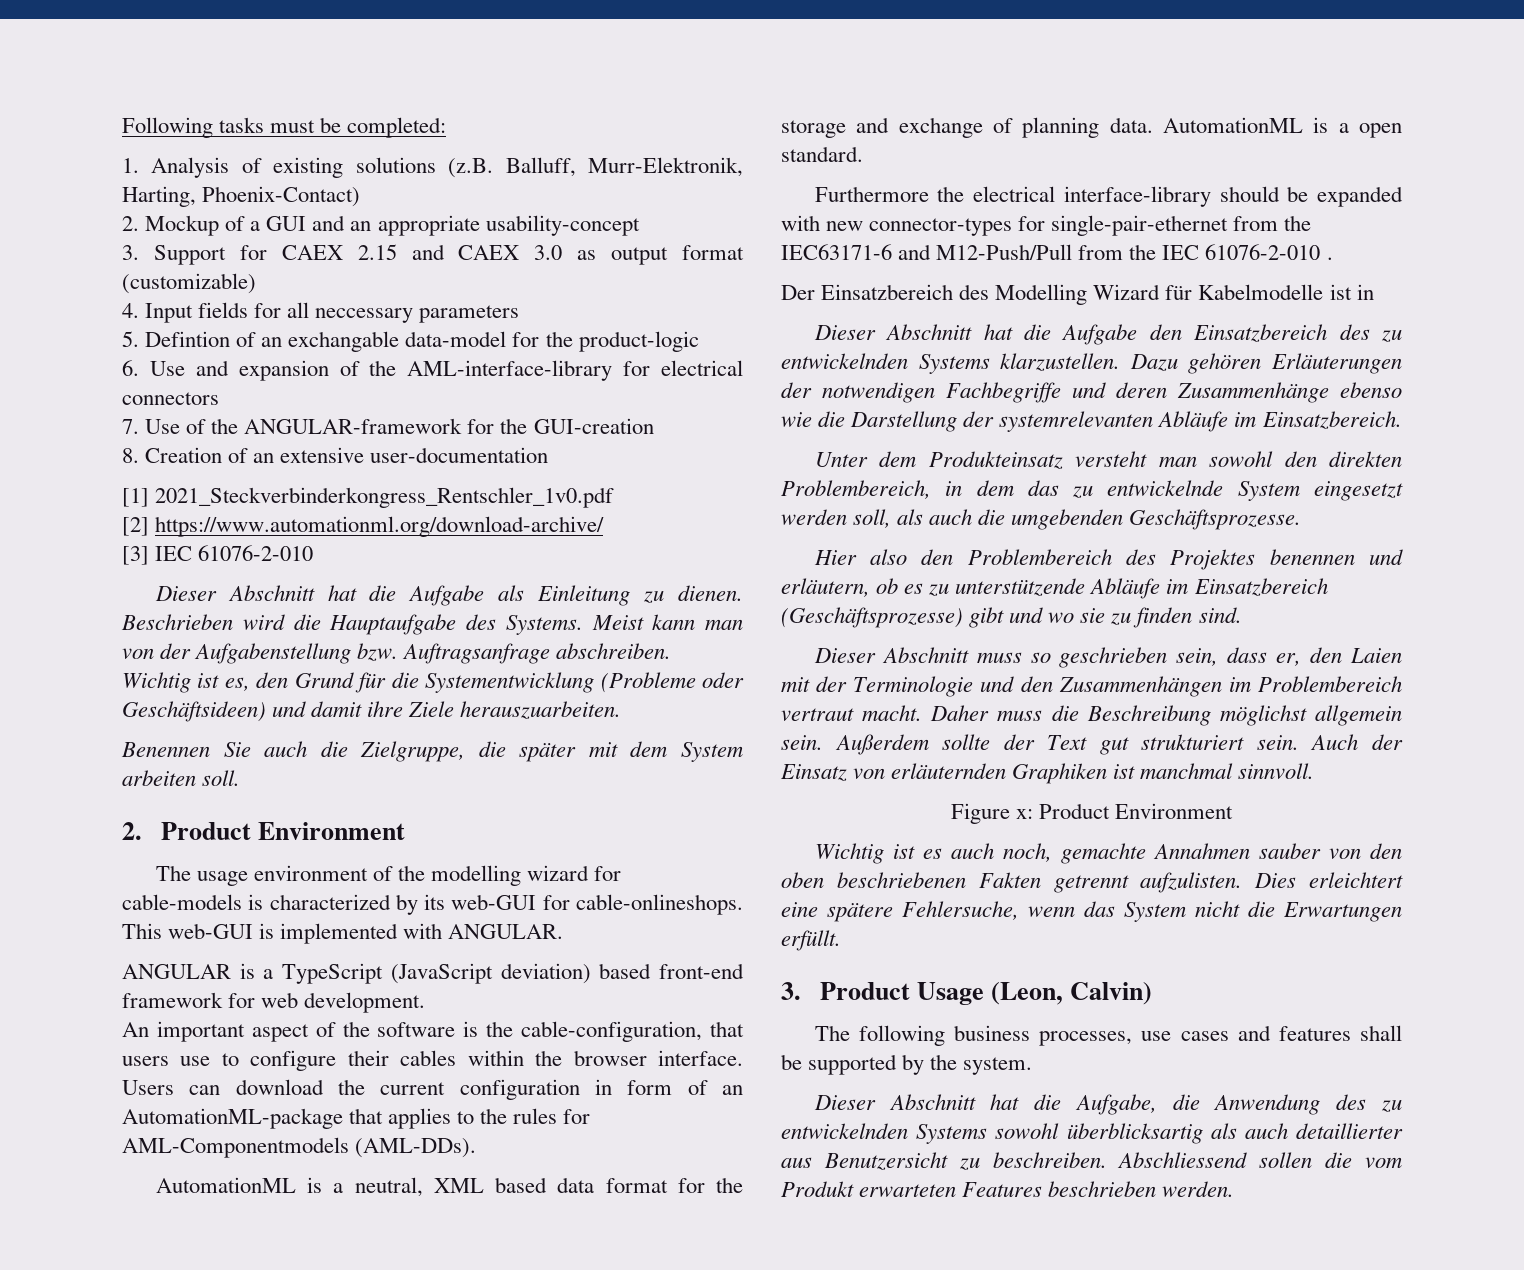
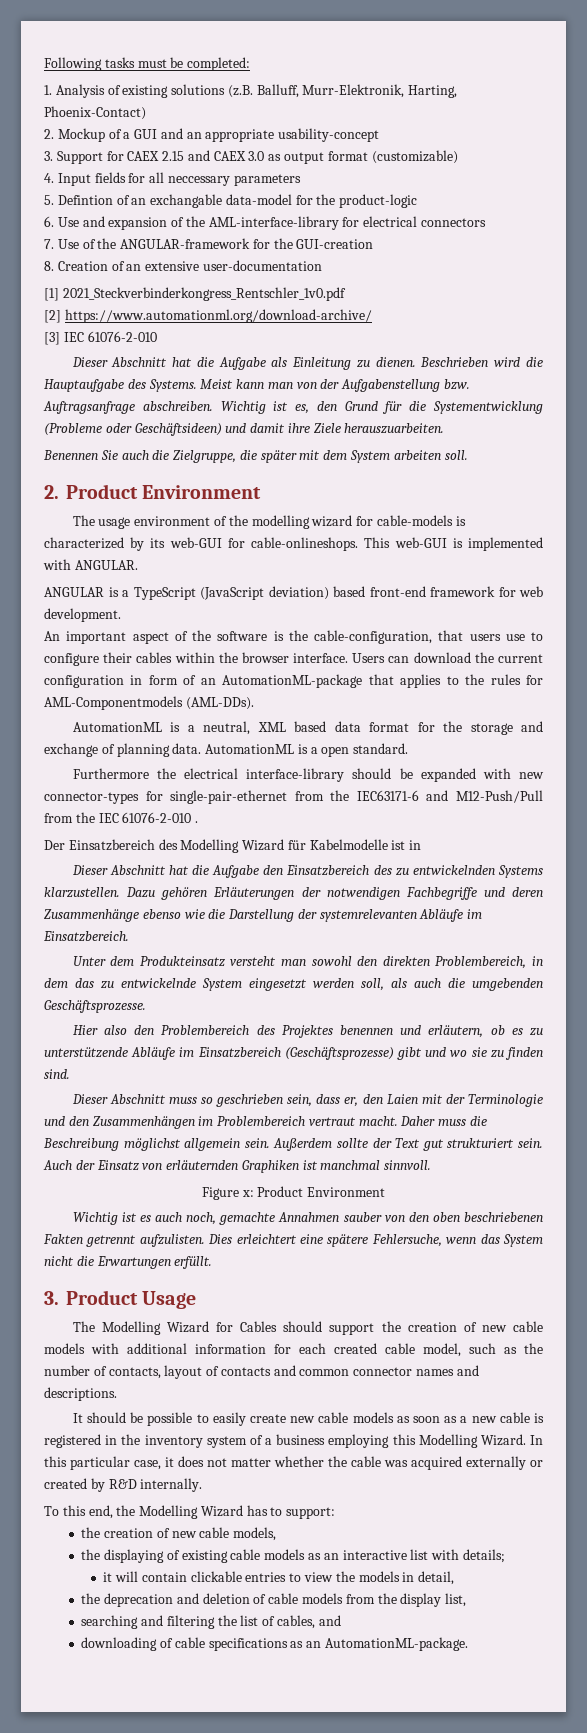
[990,982,1152,1005] [814,1025,1402,1046] [781,1054,1033,1075] [813,1094,1402,1115] [781,1123,1403,1144] [781,1152,1402,1170] [781,1181,1235,1197] (Leon, Calvin) // The following business processes, use cases and features shall be supported by the system. // Dieser Abschnitt hat die Aufgabe, die Anwendung des zu entwickelnden Systems sowohl überblicksartig als auch detaillierter aus Benutzersicht zu beschreiben. Abschliessend sollen die vom Produkt erwarteten Features beschrieben werden. -> [72,1321,543,1335] [44,1343,543,1357] [44,1365,479,1379] [44,1387,117,1401] [72,1412,544,1426] [44,1434,543,1448] [44,1456,543,1470] [44,1478,203,1492] [44,1505,336,1519] [81,1527,277,1541] [81,1549,505,1563] [103,1571,455,1585] [81,1593,467,1607] [81,1615,341,1629] [81,1637,469,1651] // The Modelling Wizard for Cables should support the creation of new cable models with additional information for each created cable model, such as the number of contacts, layout of contacts and common connector names and descriptions. // It should be possible to easily create new cable models as soon as a new cable is registered in the inventory system of a business employing this Modelling Wizard. In this particular case, it does not matter whether the cable was acquired externally or created by R&D internally. // To this end, the Modelling Wizard has to support: // the creation of new cable models, // the displaying of existing cable models as an interactive list with details; // it will contain clickable entries to view the models in detail, // the deprecation and deletion of cable models from the display list, // searching and filtering the list of cables, and // downloading of cable specifications as an AutomationML-package.

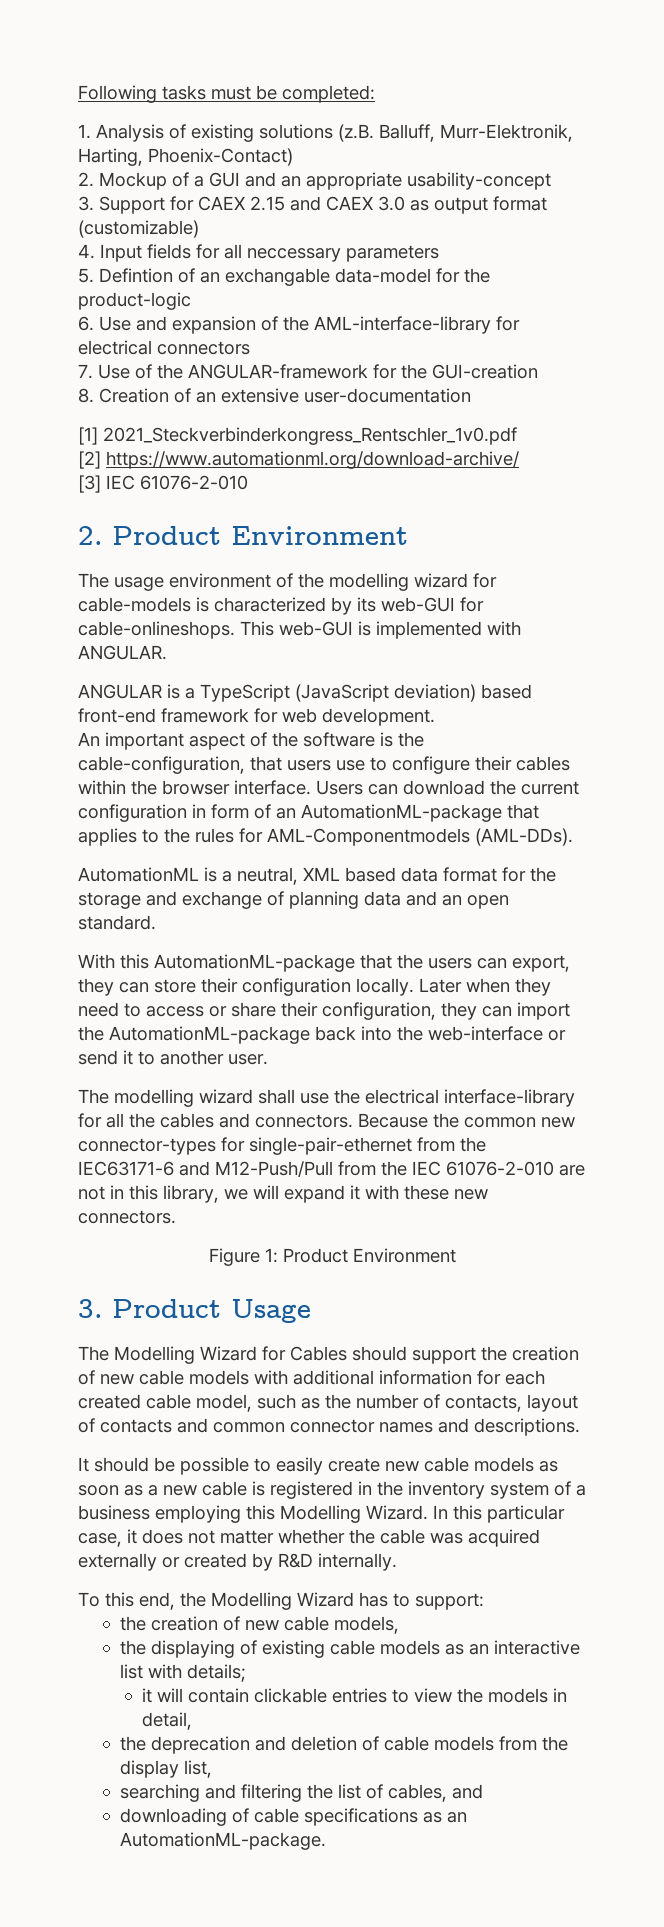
[71,357,543,370] [44,379,471,392] [43,401,543,414] [44,423,445,436] [43,450,468,463] // Dieser Abschnitt hat die Aufgabe als Einleitung zu dienen. Beschrieben wird die Hauptaufgabe des Systems. Meist kann man von der Aufgabenstellung bzw. Auftragsanfrage abschreiben. Wichtig ist es, den Grund für die Systementwicklung (Probleme oder Geschäftsideen) und damit ihre Ziele herauszuarbeiten. // Benennen Sie auch die Zielgruppe, die später mit dem System arbeiten soll. -> (248, 482) none
[172,743,409,757] [72,768,511,782] data. AutomationML is a open standard. // Furthermore the electrical interface-library should be expanded with -> [364,891,509,909] [78,915,156,930] [78,954,570,972] [78,978,551,996] [78,1002,570,1020] [78,1026,566,1044] [78,1050,268,1065] [78,1089,575,1107] [78,1113,536,1128] data and an open standard. // With this AutomationML-package that the users can export, they can store their configuration locally. Later when they need to access or share their configuration, they can import the AutomationML-package back into the web-interface or send it to another user. // The modelling wizard shall use the electrical interface-library for all the cables and connectors. Because the common
[195,821,199,823] [44,839,422,853] [71,865,543,878] [44,887,543,900] [44,909,483,922] [43,931,129,942] [72,956,543,969] [44,978,543,991] [44,1000,146,1013] [72,1025,543,1038] [44,1047,543,1060] [44,1069,70,1079] [71,1094,543,1107] [44,1116,488,1129] [43,1138,544,1151] [43,1160,432,1173] . // Der Einsatzbereich des Modelling Wizard für Kabelmodelle ist in // Dieser Abschnitt hat die Aufgabe den Einsatzbereich des zu entwickelnden Systems klarzustellen. Dazu gehören Erläuterungen der notwendigen Fachbegriffe und deren Zusammenhänge ebenso wie die Darstellung der systemrelevanten Abläufe im Einsatzbereich. // Unter dem Produkteinsatz versteht man sowohl den direkten Problembereich, in dem das zu entwickelnde System eingesetzt werden soll, als auch die umgebenden Geschäftsprozesse. // Hier also den Problembereich des Projektes benennen und erläutern, ob es zu unterstützende Abläufe im Einsatzbereich (Geschäftsprozesse) gibt und wo sie zu finden sind. // Dieser Abschnitt muss so geschrieben sein, dass er, den Laien mit der Terminologie und den Zusammenhängen im Problembereich vertraut macht. Daher muss die Beschreibung möglichst allgemein sein. Außerdem sollte der Text gut strukturiert sein. Auch der Einsatz von erläuternden Graphiken ist manchmal sinnvoll. -> [559,1165,585,1176] [78,1185,488,1203] [78,1210,176,1224] are not in this library, we will expand it with these new connectors.
[241,1186,386,1197] [72,1212,543,1225] [43,1234,543,1247] [44,1256,213,1269] x: Product Environment // Wichtig ist es auch noch, gemachte Annahmen sauber von den oben beschriebenen Fakten getrennt aufzulisten. Dies erleichtert eine spätere Fehlersuche, wenn das System nicht die Erwartungen erfüllt. -> [264,1248,456,1263] 1: Product Environment

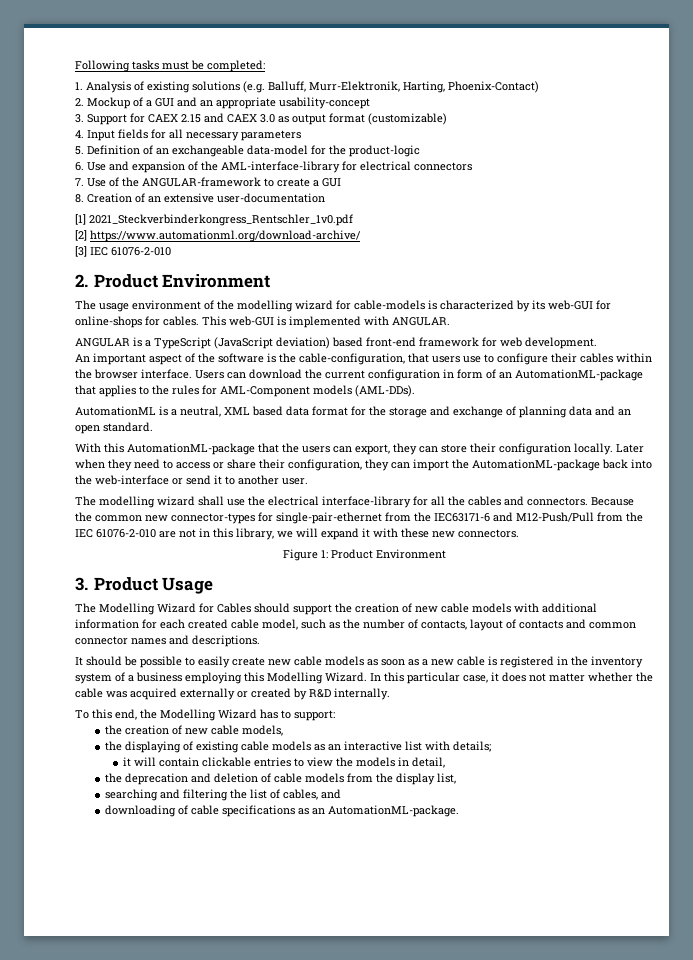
[338,124,374,142] (z.B. -> [243,81,265,93] (e.g.
[247,248,341,262] neccessary -> [186,132,239,141] necessary
[99,268,330,286] Defintion of an exchangable -> [87,145,244,157] Definition of an exchangeable
[373,364,538,379] for the GUI-creation -> [264,178,341,187] to create a GUI
[78,621,235,639] cable-onlineshops. -> [75,316,199,328] online-shops for cables.
[267,828,470,846] AML-Componentmodels -> [220,385,352,397] AML-Component models

